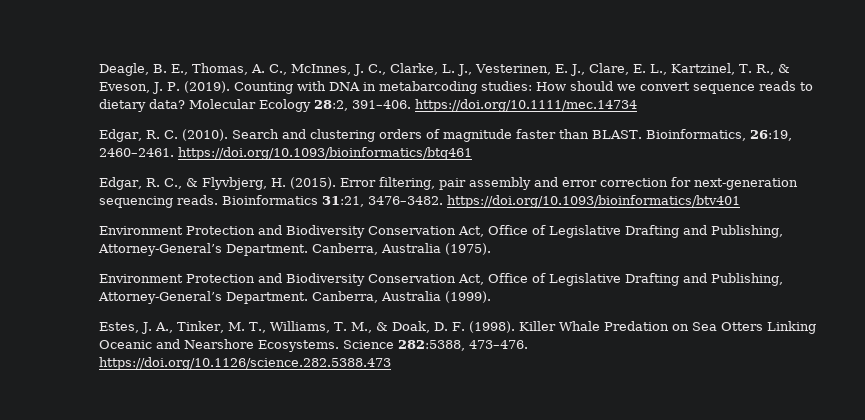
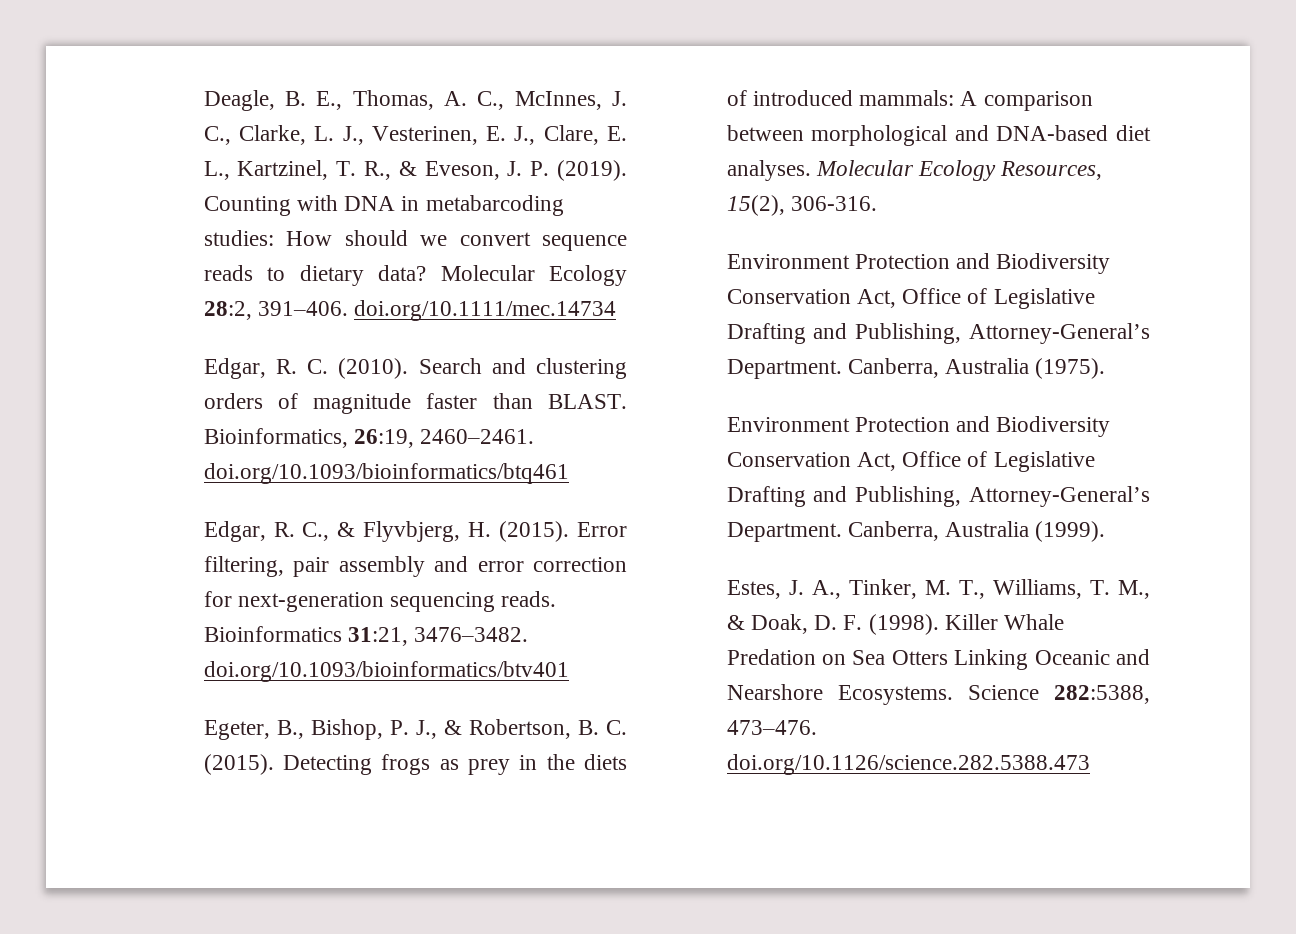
[414,99,637,112] https://doi.org/10.1111/mec.14734 -> [354,300,617,321] doi.org/10.1111/mec.14734
[177,147,472,160] https://doi.org/10.1093/bioinformatics/btq461 -> [203,463,569,484] doi.org/10.1093/bioinformatics/btq461
[446,195,740,208] https://doi.org/10.1093/bioinformatics/btv401 -> [203,661,569,682] [203,719,628,740] [203,754,628,775] [726,90,1093,111] [726,125,1151,146] [726,160,1103,181] [726,195,877,216] doi.org/10.1093/bioinformatics/btv401 // Egeter, B., Bishop, P. J., & Robertson, B. C. (2015). Detecting frogs as prey in the diets of introduced mammals: A comparison between morphological and DNA‐based diet analyses. Molecular Ecology Resources, 15(2), 306-316.
[98,357,391,370] https://doi.org/10.1126/science.282.5388.473 -> [726,754,1090,775] doi.org/10.1126/science.282.5388.473

